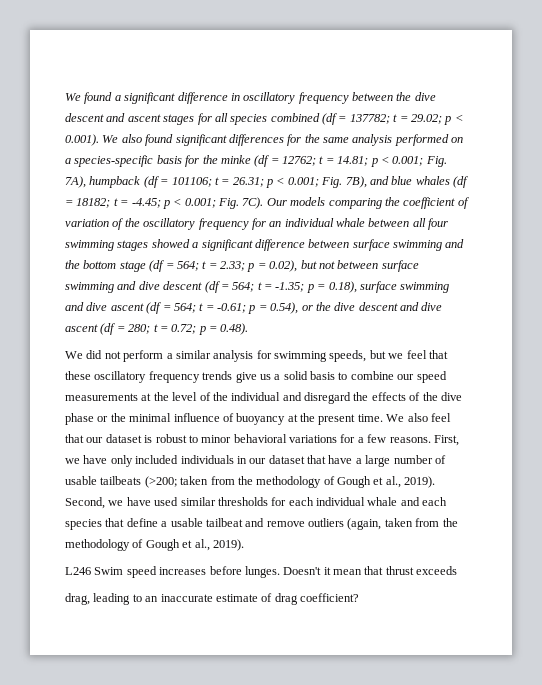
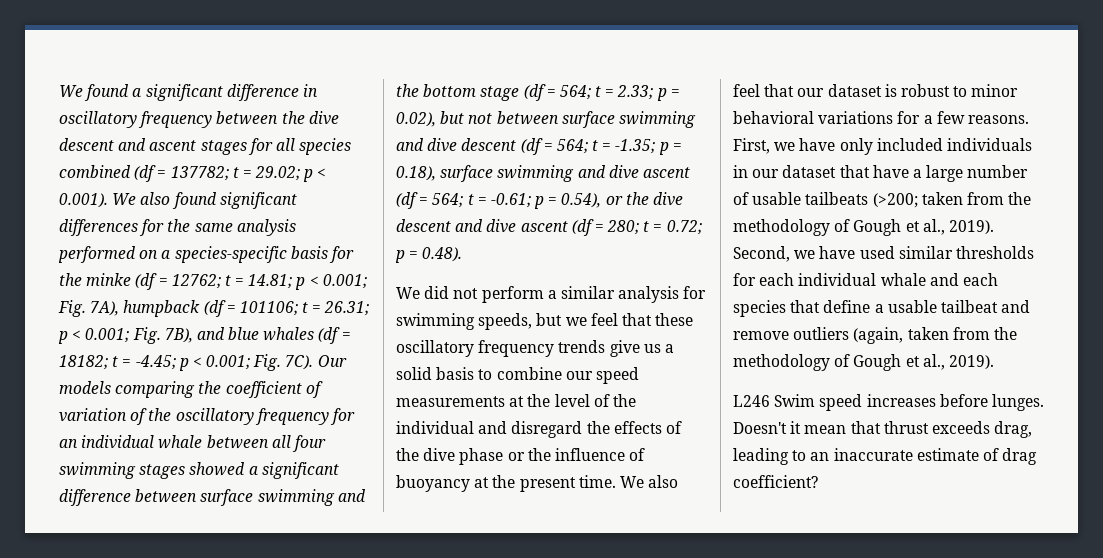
[129,413,172,422] minimal -> (551, 454) none
(458, 570) // -> (990, 427) none

